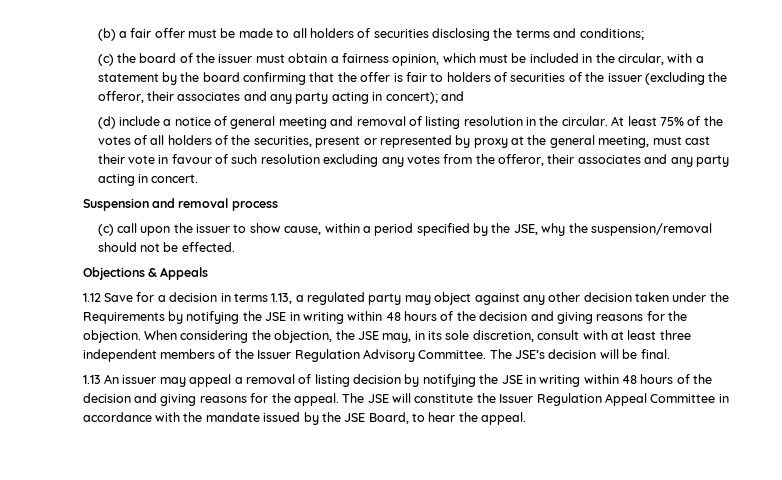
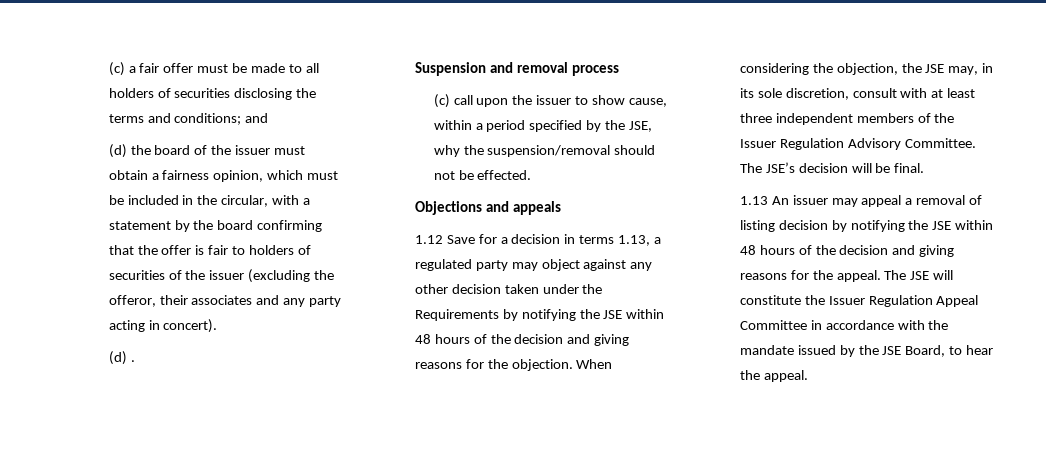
[97,28,116,41] (b) -> [108,62,125,76] (c)
[97,54,114,66] // (c) -> [245,113,269,123] [108,144,127,158] and // (d)
[385,91,464,104] [97,116,723,129] [97,135,710,148] [97,154,729,167] [97,174,199,186] concert); and // (d) include a notice of general meeting and removal of listing resolution in the circular. At least 75% of the votes of all holders of the securities, present or represented by proxy at the general meeting, must cast their vote in favour of such resolution excluding any votes from the offeror, their associates and any party acting in concert. -> [163,319,218,333] [108,351,135,365] concert). // (d) .
[148,267,209,280] & Appeals -> [485,201,561,215] and appeals
[289,312,344,324] in writing -> (623, 314) none
[525,375,581,387] in writing -> (952, 225) none

